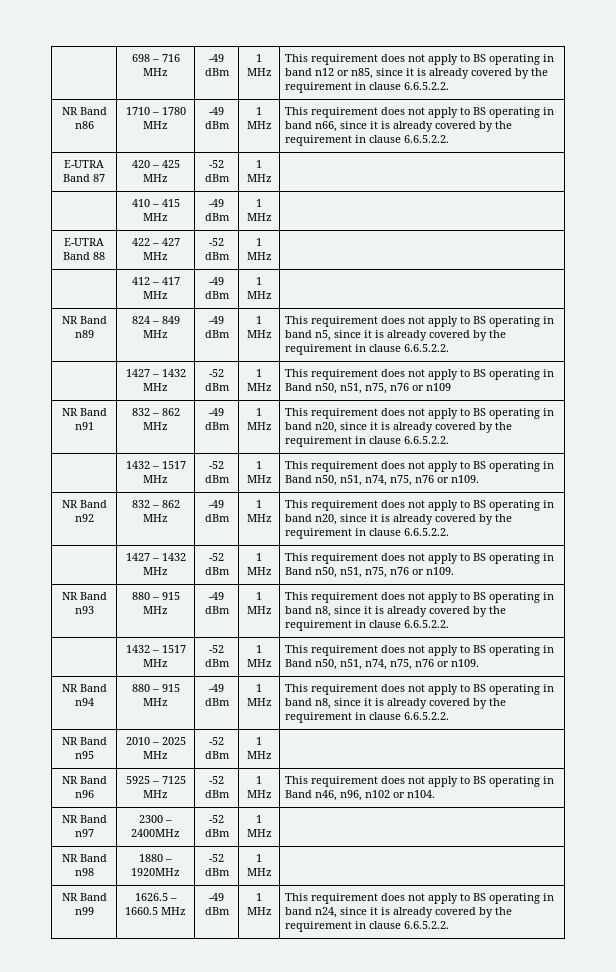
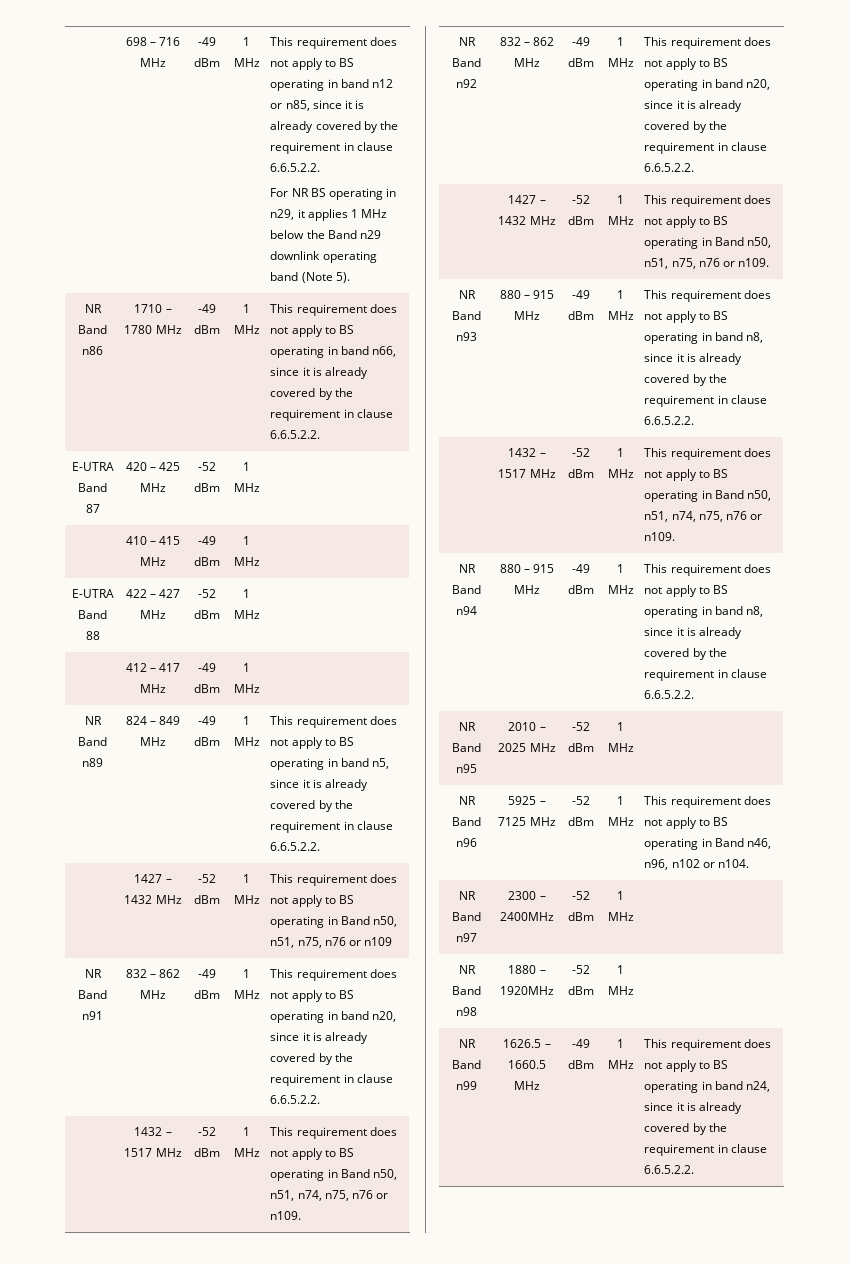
(450, 86) none -> [270,188,397,200] [270,209,388,221] [270,230,381,239] [270,251,377,263] [270,272,350,283] // For NR BS operating in n29, it applies 1 MHz below the Band n29 downlink operating band (Note 5).

